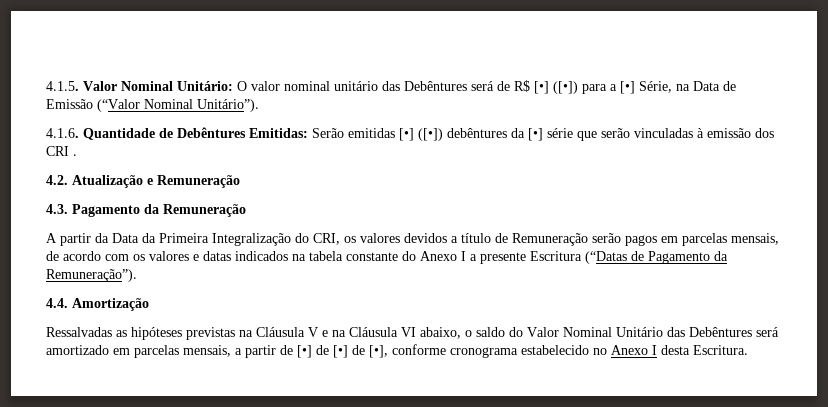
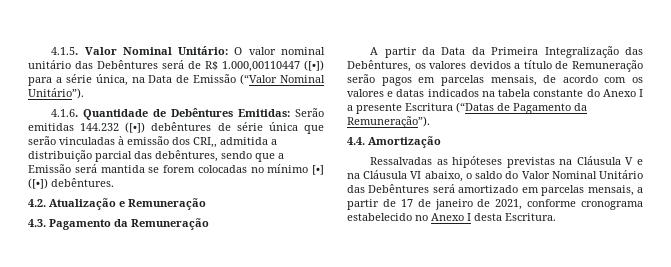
[534,81,549,94] [•] -> [222,61,300,72] 1.000,00110447
[620,81,672,94] [•] Série, -> [65,74,128,86] série única,
[399,128,414,141] [•] -> [80,123,120,131] 144.232
[511,128,573,141] da [•] série -> [217,122,298,131] de série única
[46,146,77,156] CRI . -> [193,137,277,148] [28,150,284,162] [28,164,324,175] [28,178,114,189] CRI,, admitida a distribuição parcial das debêntures, sendo que a Emissão será mantida se forem colocadas no mínimo [•] ([•]) debêntures.
[295,233,340,245] do CRI, -> [625,47,643,55] [347,60,411,72] das Debêntures,
[297,345,388,358] [•] de [•] de [•], -> [400,199,523,210] 17 de janeiro de 2021,

